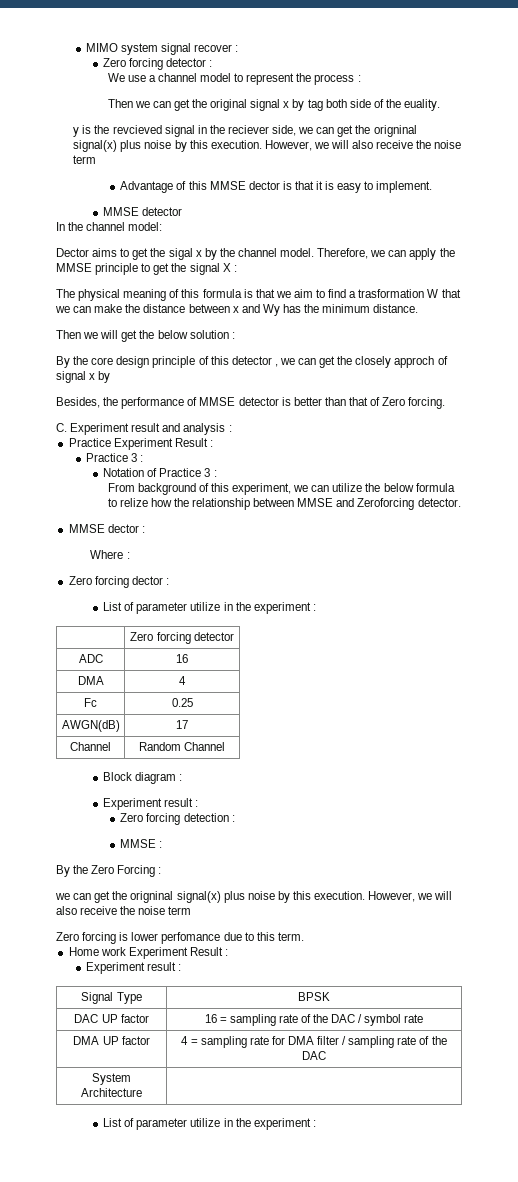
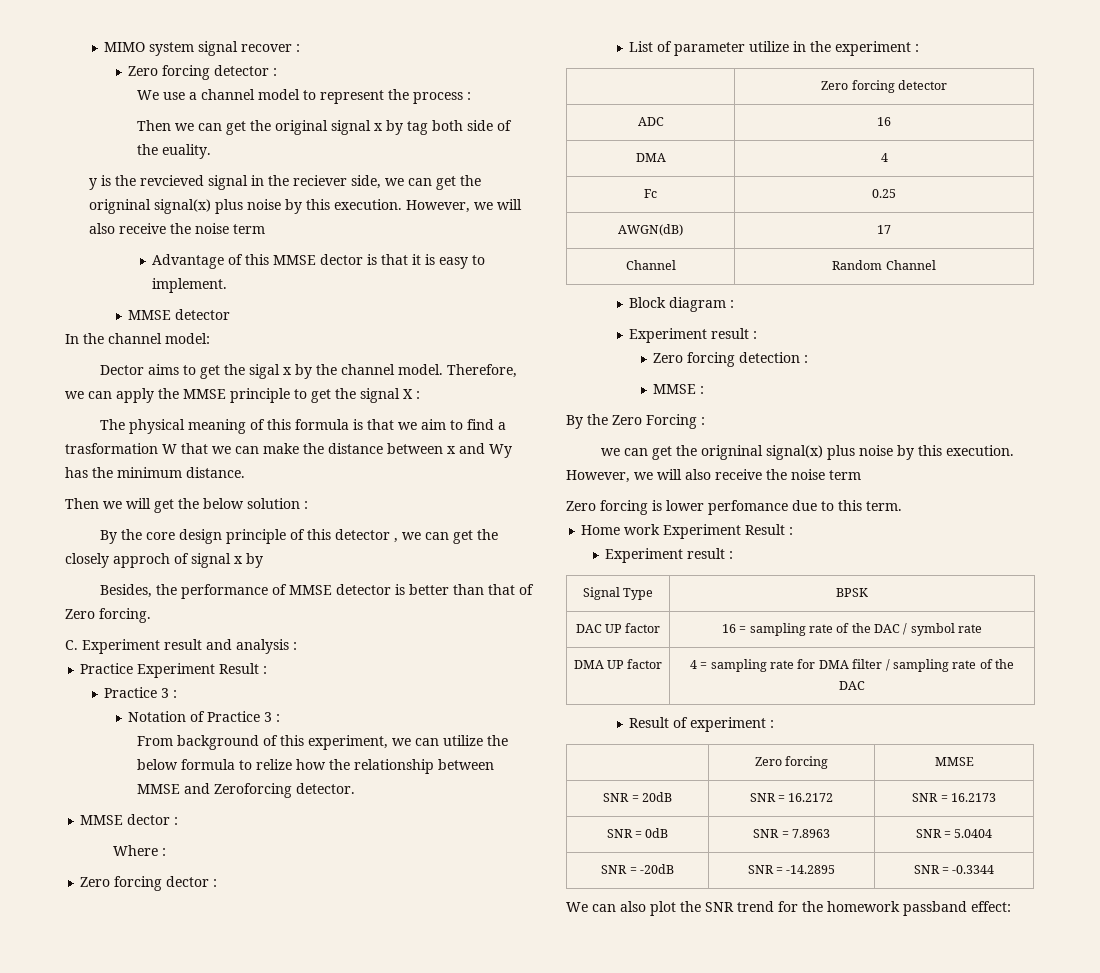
[92,1073,131,1085] [81,1088,142,1097] [103,1118,316,1130] // System Architecture | // List of parameter utilize in the experiment : -> [629,717,775,732] [754,756,829,769] [934,757,974,766] [603,792,672,802] [749,793,834,802] [912,793,996,802] [606,828,669,838] [753,829,830,838] [915,829,993,838] [601,864,674,874] [747,865,836,874] [913,865,995,874] [566,901,1011,916] // Result of experiment : // | Zero forcing | MMSE // SNR = 20dB | SNR = 16.2172 | SNR = 16.2173 // SNR = 0dB | SNR = 7.8963 | SNR = 5.0404 // SNR = -20dB | SNR = -14.2895 | SNR = -0.3344 // We can also plot the SNR trend for the homework passband effect:

